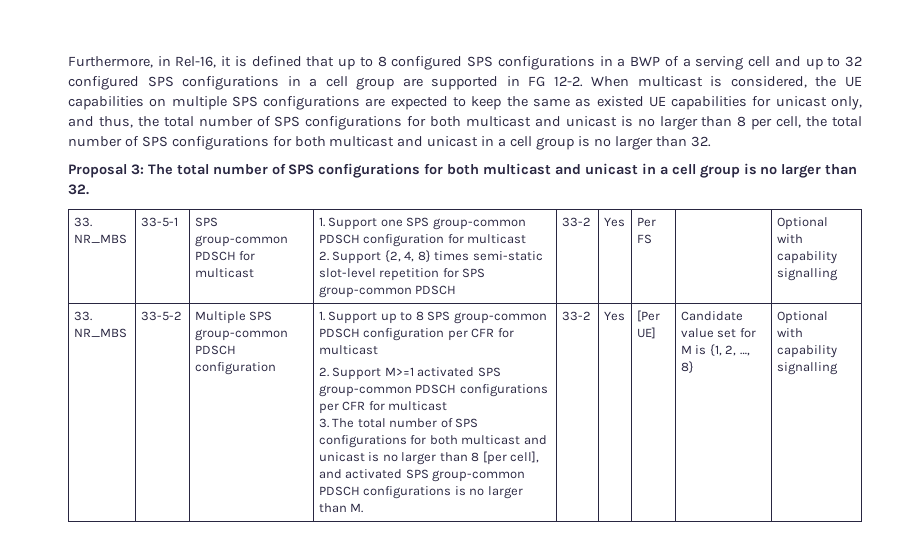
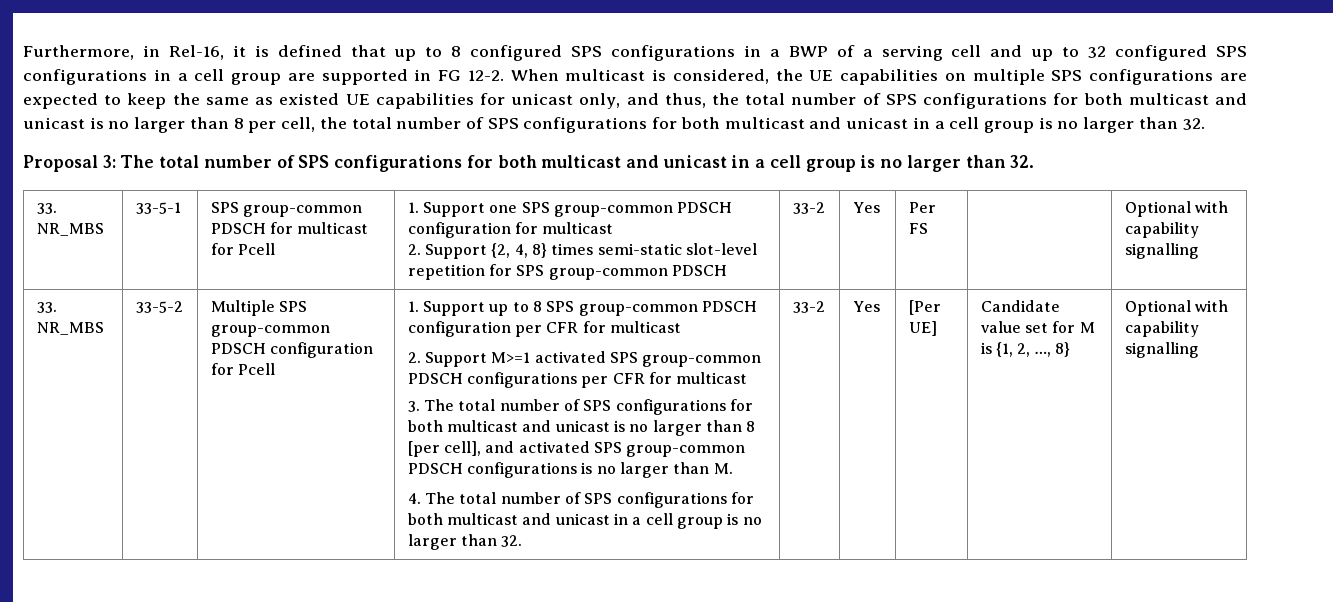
(254, 273) none -> [210,243,276,255] for Pcell
(276, 368) none -> [210,363,276,375] for Pcell
(364, 508) none -> [407,492,755,508] [407,513,762,529] [407,534,523,550] // 4. The total number of SPS configurations for both multicast and unicast in a cell group is no larger than 32.

